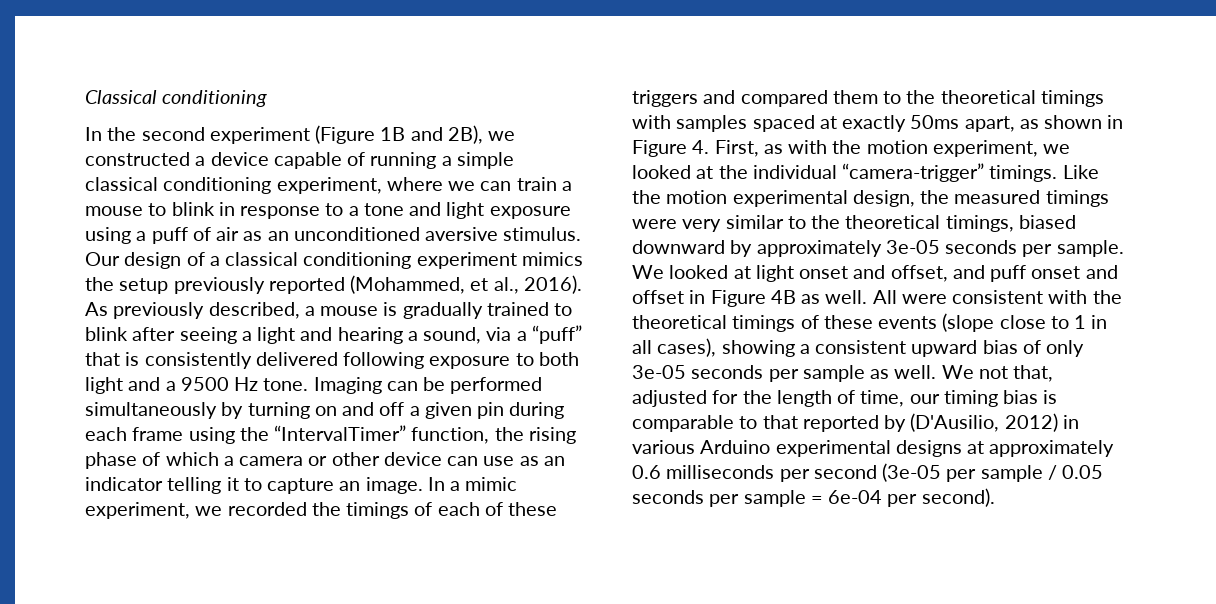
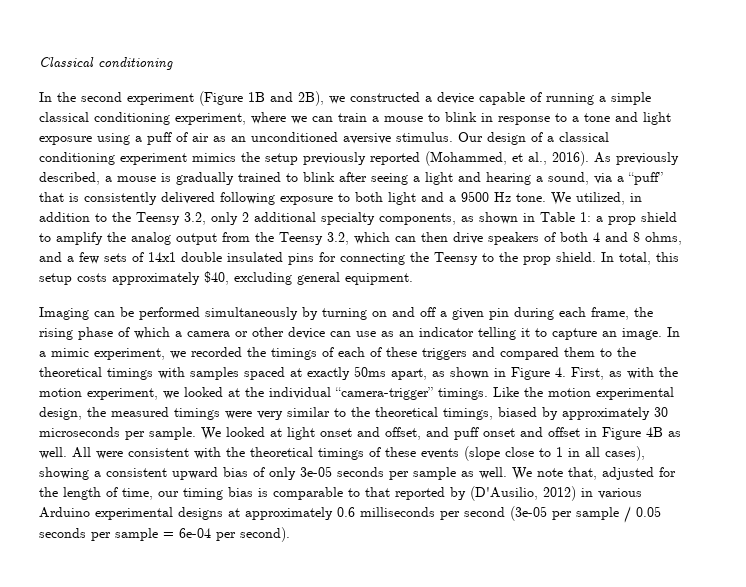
(309, 384) none -> [551,192,642,205] [39,212,677,225] [39,232,682,245] [39,252,679,265] [39,271,413,285] We utilized, in addition to the Teensy 3.2, only 2 additional specialty components, as shown in Table 1: a prop shield to amplify the analog output from the Teensy 3.2, which can then drive speakers of both 4 and 8 ohms, and a few sets of 14x1 double insulated pins for connecting the Teensy to the prop shield. In total, this setup costs approximately $40, excluding general equipment. //
[132,425,490,444] frame using the “IntervalTimer” function, -> [591,307,629,320] frame,
[632,240,725,254] downward -> (537, 412) none
[885,240,1018,254] 3e-05 seconds -> [654,407,668,417] [39,427,120,437] 30 microseconds
[978,366,1008,379] not -> [537,468,563,477] note

